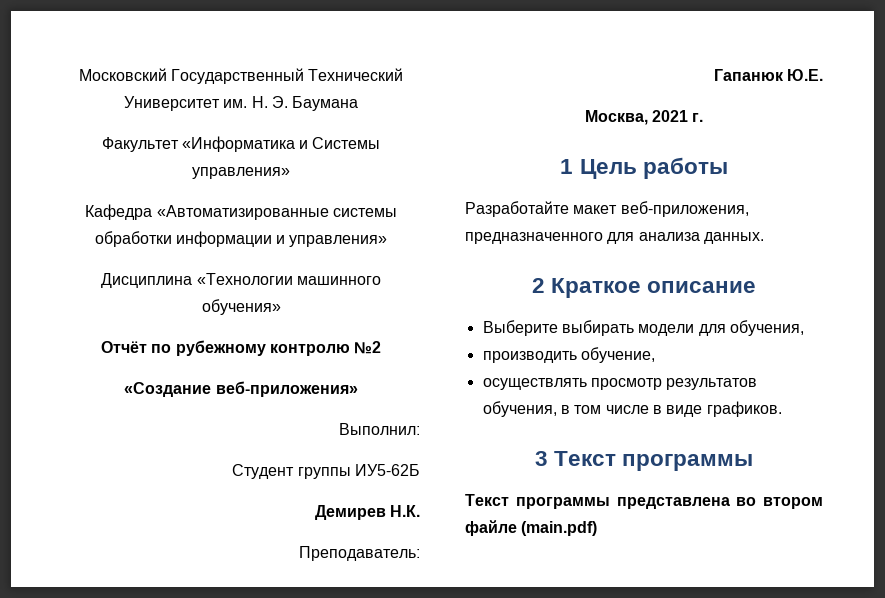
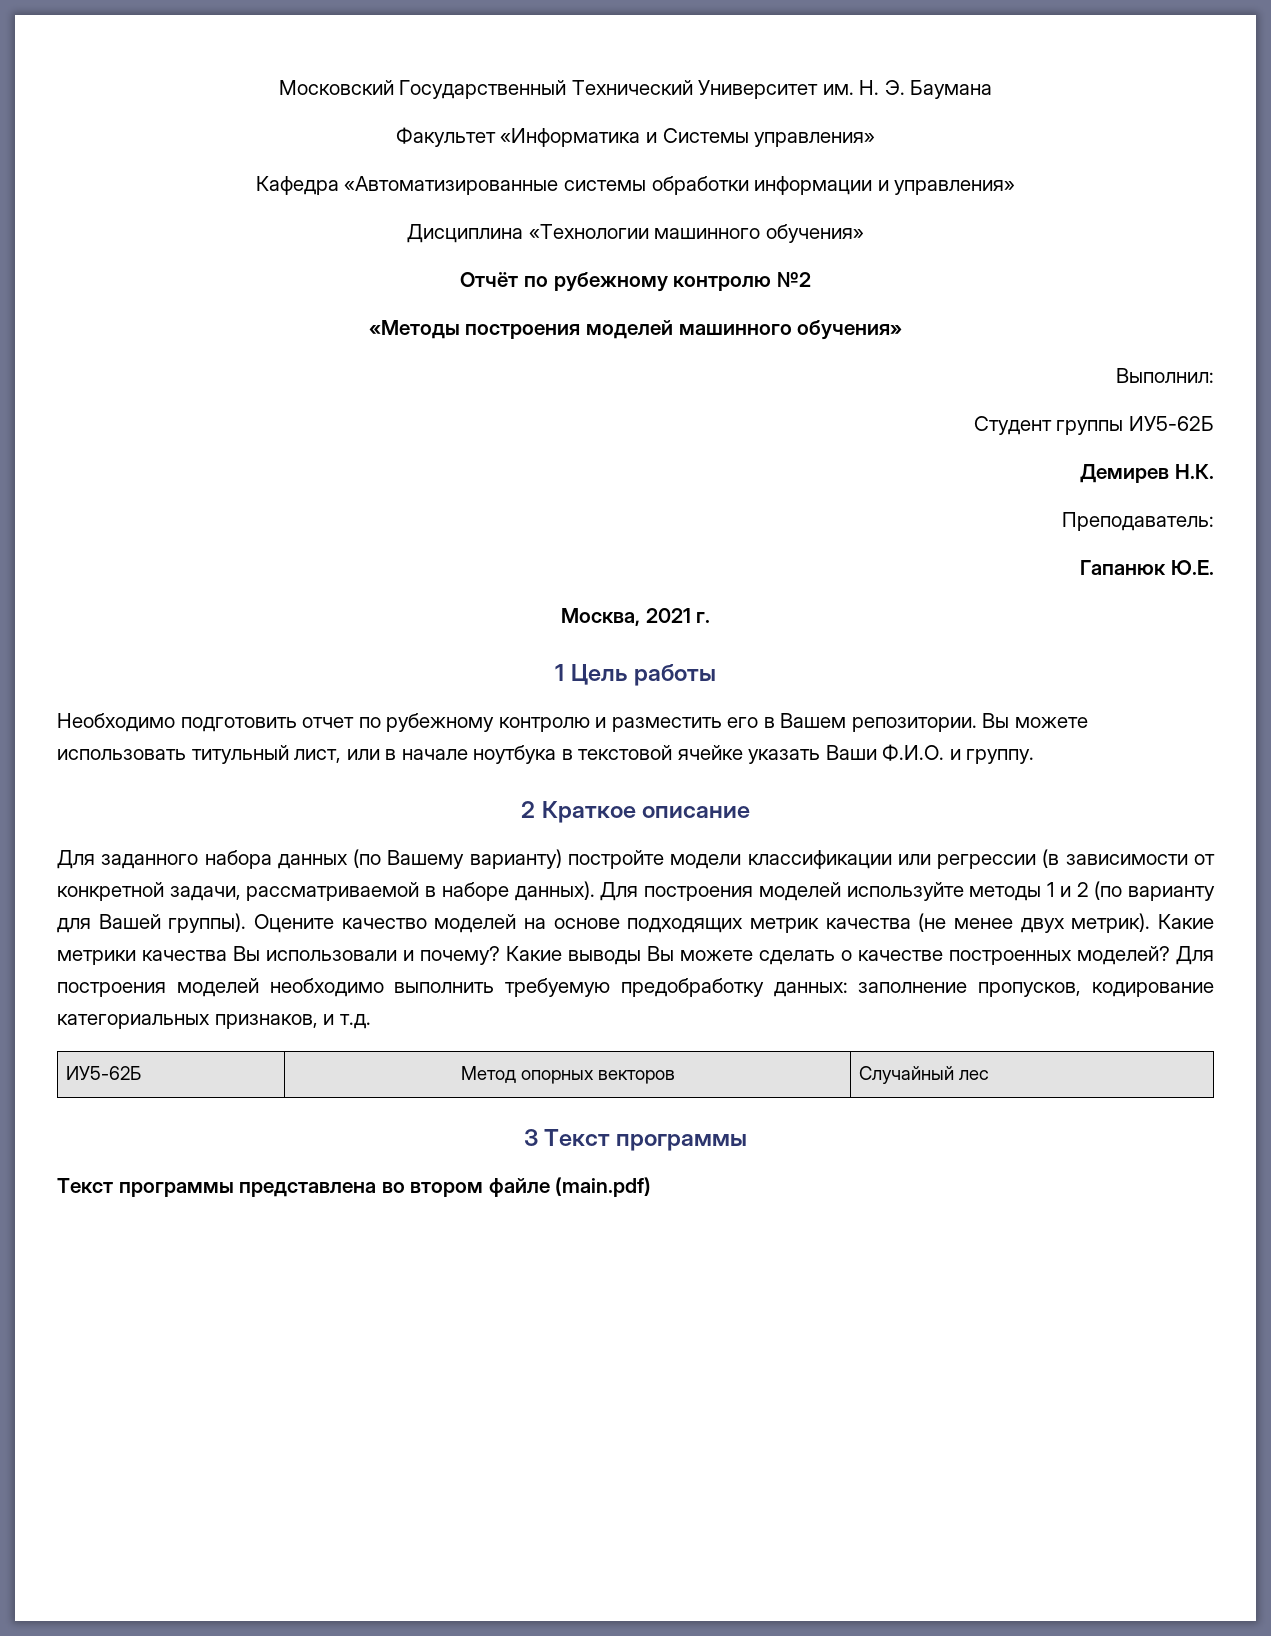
[124,381,358,397] «Создание веб-приложения» -> [368,320,903,340] «Методы построения моделей машинного обучения»
[465,201,749,217] [465,232,764,244] [531,278,757,298] [482,320,804,336] [482,347,655,363] [482,378,758,390] [482,401,782,417] Разработайте макет веб-приложения, предназначенного для анализа данных. // 2 Краткое описание // Выберите выбирать модели для обучения, // производить обучение, // осуществлять просмотр результатов обучения, в том числе в виде графиков. -> [57,713,1088,732] [57,744,1035,764] [521,801,750,823] [57,849,1216,869] [57,881,1216,901] [57,913,1214,933] [57,946,1214,965] [57,978,1215,997] [57,1014,371,1029] [66,1066,142,1080] [460,1066,675,1084] [859,1066,990,1084] Необходимо подготовить отчет по рубежному контролю и разместить его в Вашем репозитории. Вы можете использовать титульный лист, или в начале ноутбука в текстовой ячейке указать Ваши Ф.И.О. и группу. // 2 Краткое описание // Для заданного набора данных (по Вашему варианту) постройте модели классификации или регрессии (в зависимости от конкретной задачи, рассматриваемой в наборе данных). Для построения моделей используйте методы 1 и 2 (по варианту для Вашей группы). Оцените качество моделей на основе подходящих метрик качества (не менее двух метрик). Какие метрики качества Вы использовали и почему? Какие выводы Вы можете сделать о качестве построенных моделей? Для построения моделей необходимо выполнить требуемую предобработку данных: заполнение пропусков, кодирование категориальных признаков, и т.д. // ИУ5-62Б | Метод опорных векторов | Случайный лес

